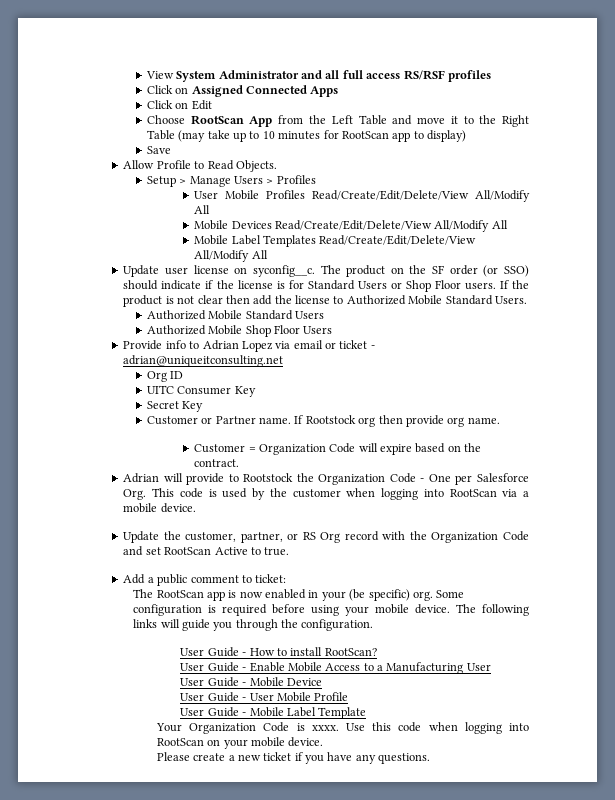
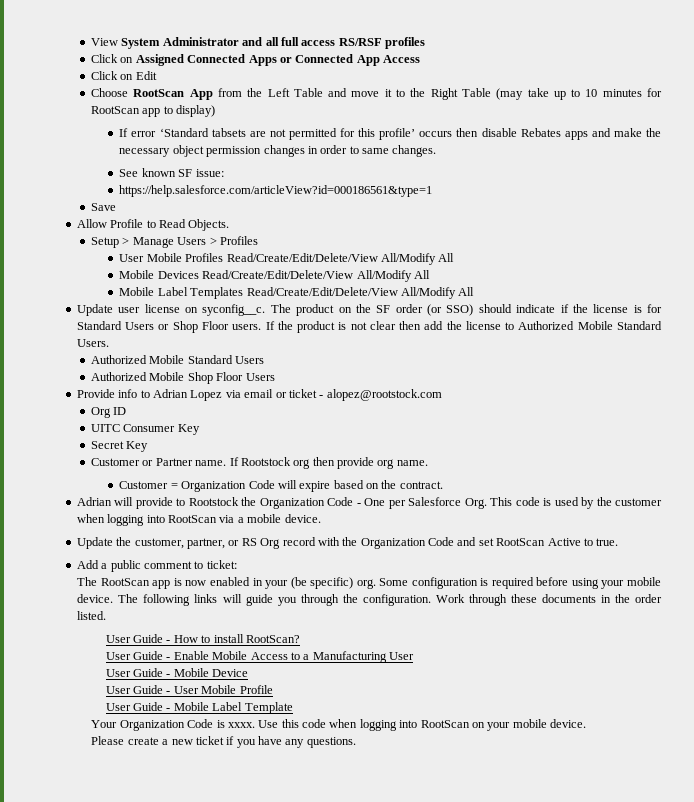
(339, 91) none -> [279,54,421,66] or Connected App Access
(467, 136) none -> [119,128,661,140] [119,145,437,157] [119,168,224,177] [119,185,433,197] // If error ‘Standard tabsets are not permitted for this profile’ occurs then disable Rebates apps and make the necessary object permission changes in order to same changes. // See known SF issue: // https://help.salesforce.com/articleView?id=000186561&type=1
[123,355,284,367] adrian@uniqueitconsulting.net -> [326,389,442,401] alopez@rootstock.com
(374, 625) none -> [435,594,662,606] [77,611,107,620] Work through these documents in the order listed.

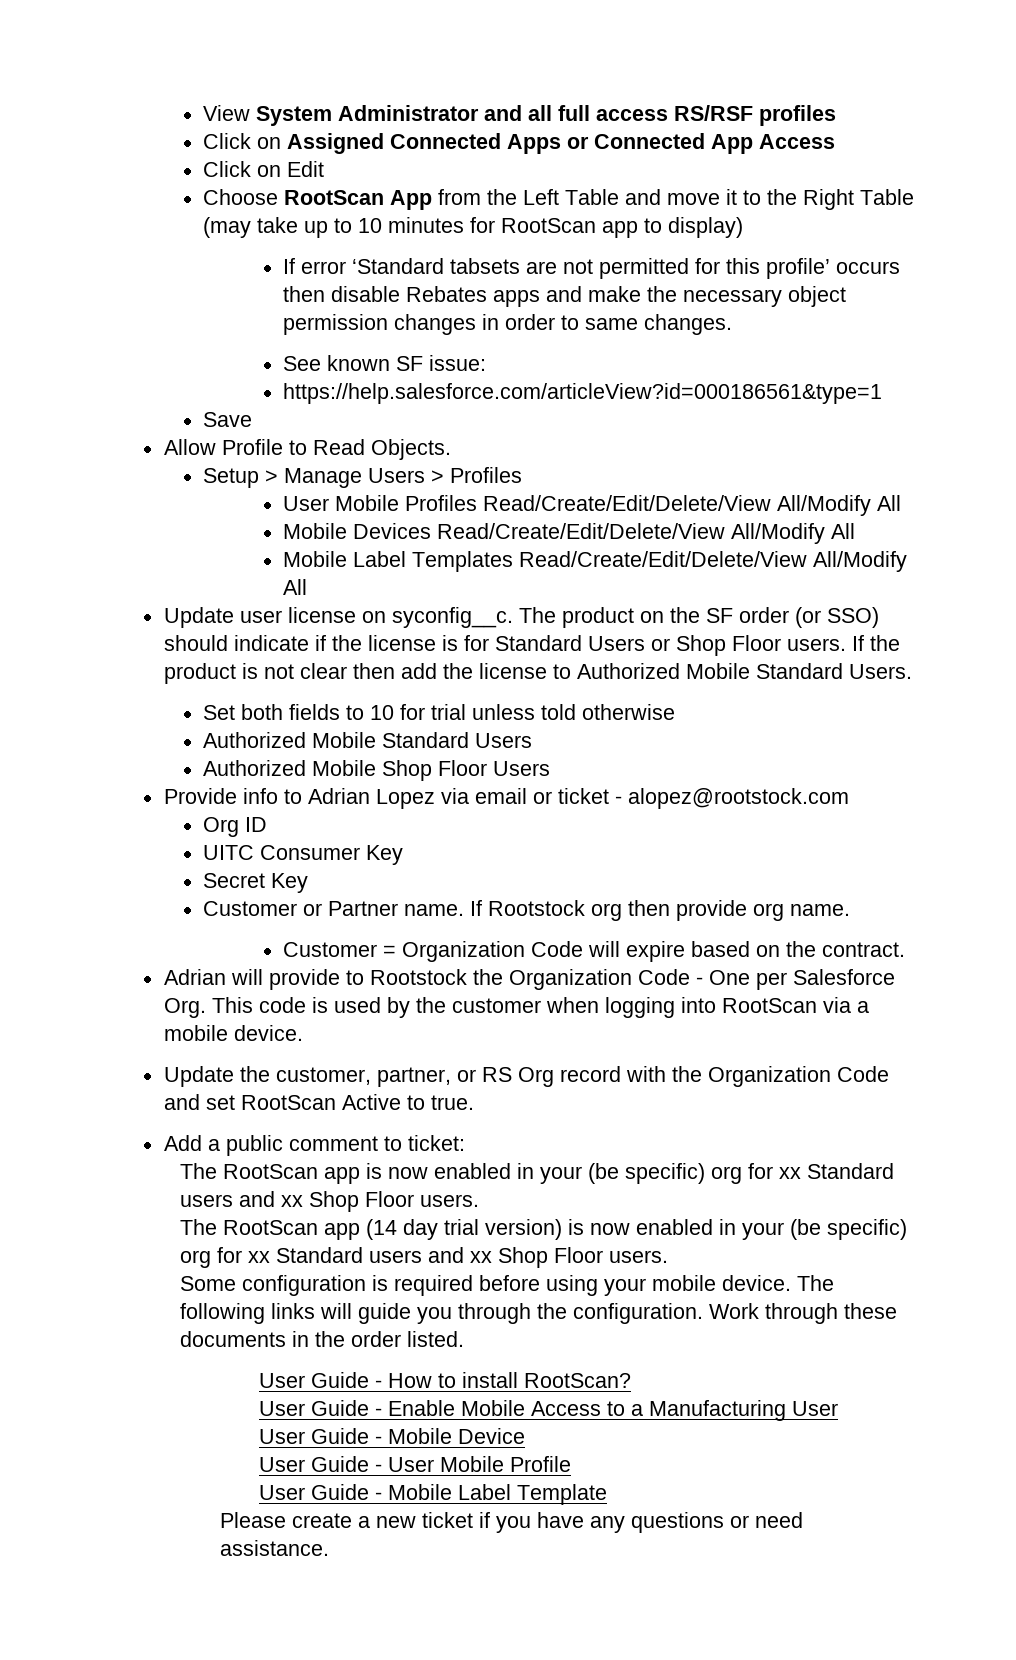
(109, 343) none -> [203,704,676,720] // Set both fields to 10 for trial unless told otherwise
[356,579,376,589] org. -> [710,1163,894,1184] [179,1191,479,1212] [179,1219,907,1240] [179,1247,668,1268] org for xx Standard users and xx Shop Floor users. // The RootScan app (14 day trial version) is now enabled in your (be specific) org for xx Standard users and xx Shop Floor users. //
[91,719,587,731] // Your Organization Code is xxxx. Use this code when logging into RootScan on your mobile device. -> (608, 1494) none
[306,737,356,748] questions. -> [630,1512,803,1533] [219,1540,329,1556] questions or need assistance.

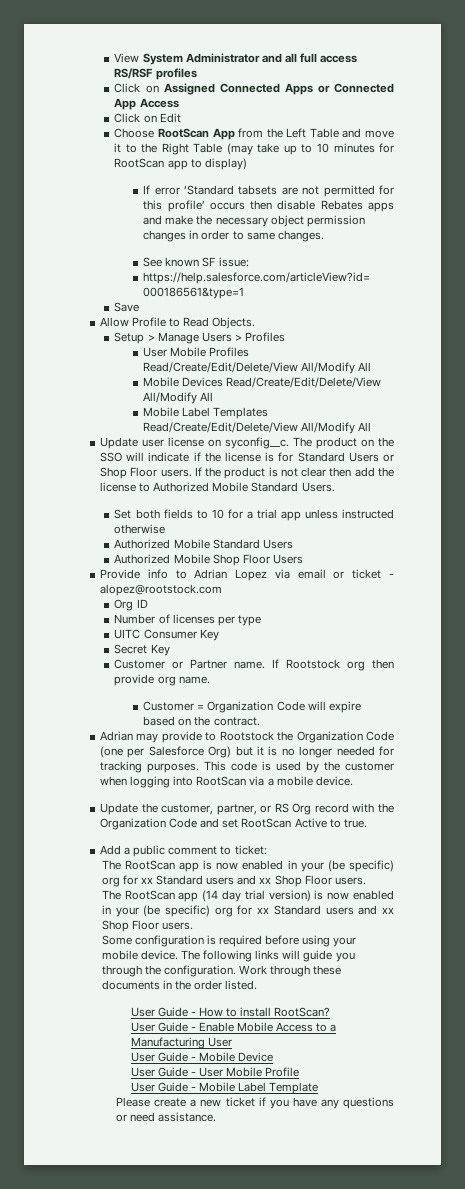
[705,607,879,628] [163,635,228,651] SF order (or SSO) should -> [100,452,145,462] SSO will
[431,704,577,720] trial unless told -> [246,509,394,521] a trial app unless instructed
(268, 824) none -> [114,614,261,626] // Number of licenses per type
[230,969,263,985] will -> [136,733,159,743] may
[695,969,895,990] [163,998,206,1018] - One per Salesforce Org. -> [100,746,394,758] [100,761,200,773] (one per Salesforce Org) but it is no longer needed for tracking purposes.

